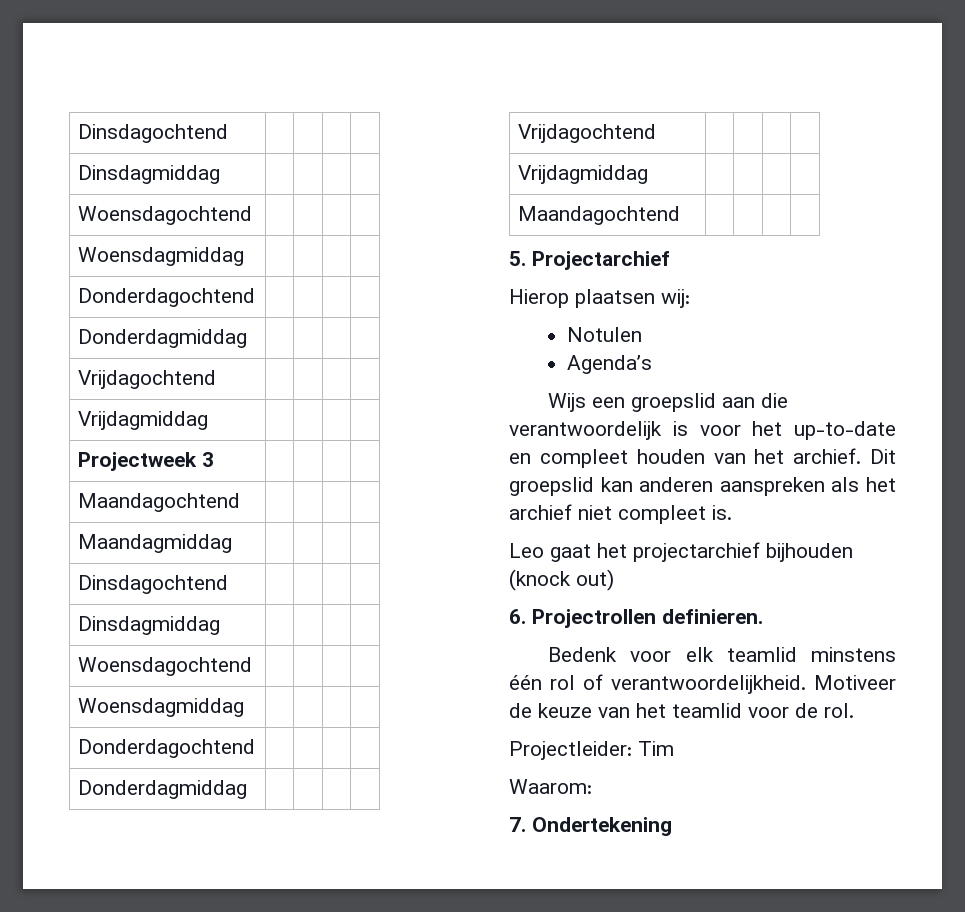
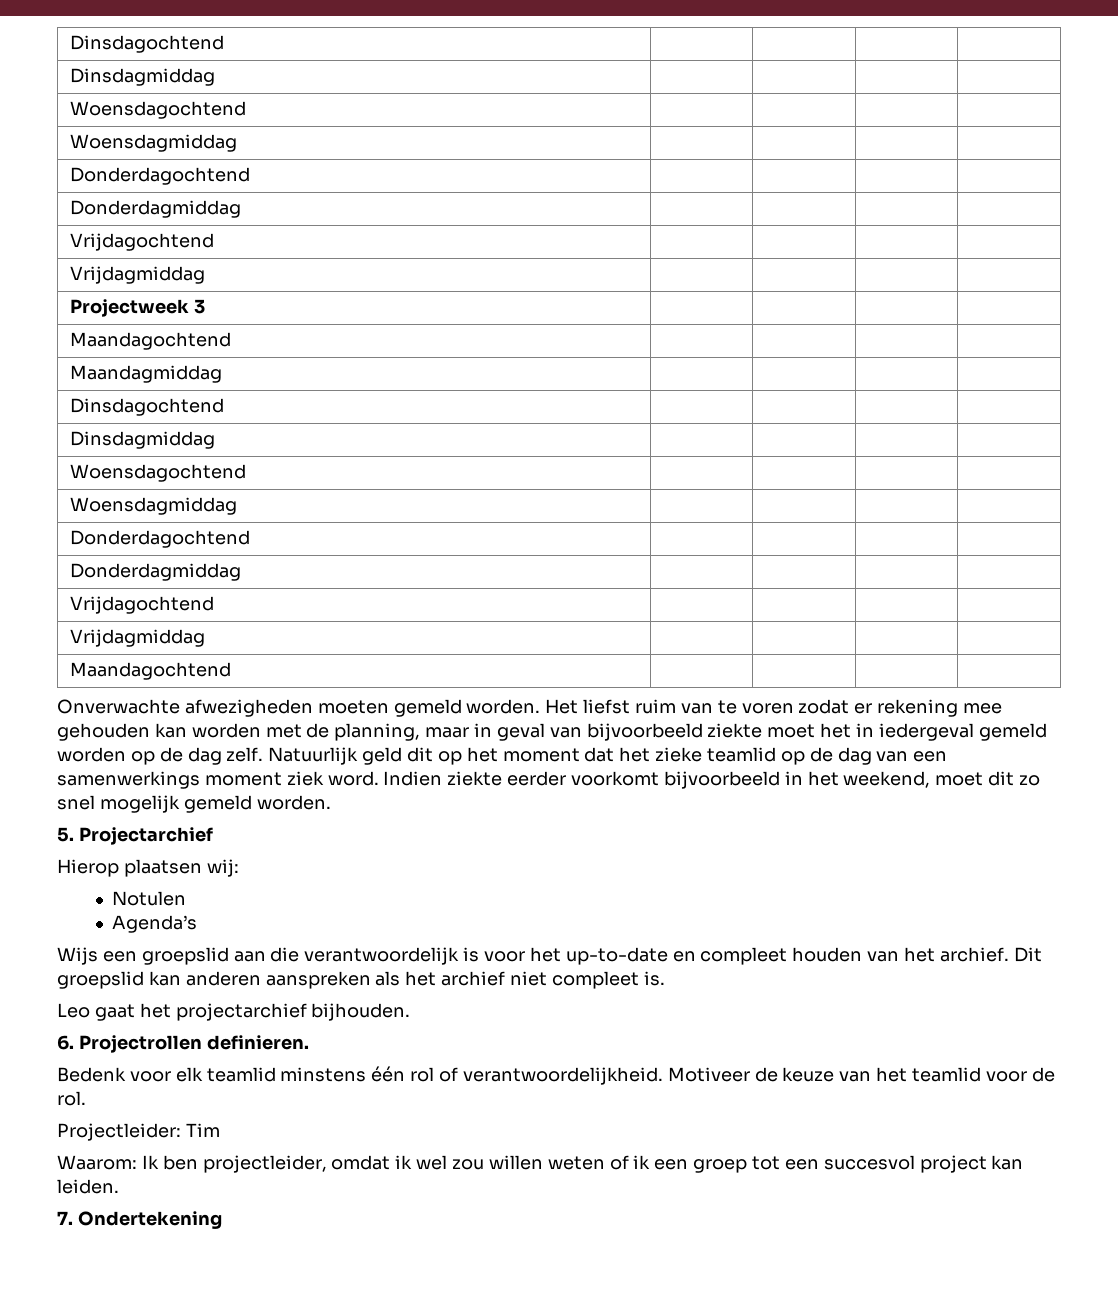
(681, 215) none -> [57,699,1003,717] [57,723,1047,741] [57,747,948,765] [57,771,1041,789] [57,795,331,813] // Onverwachte afwezigheden moeten gemeld worden. Het liefst ruim van te voren zodat er rekening mee gehouden kan worden met de planning, maar in geval van bijvoorbeeld ziekte moet het in iedergeval gemeld worden op de dag zelf. Natuurlijk geld dit op het moment dat het zieke teamlid op de dag van een samenwerkings moment ziek word. Indien ziekte eerder voorkomt bijvoorbeeld in het weekend, moet dit zo snel mogelijk gemeld worden.
[766,543,853,562] [509,569,614,591] bijhouden (knock out) -> [311,1003,411,1021] bijhouden.
(592, 786) none -> [141,1155,1024,1173] [57,1179,119,1194] Ik ben projectleider, omdat ik wel zou willen weten of ik een groep tot een succesvol project kan leiden.

